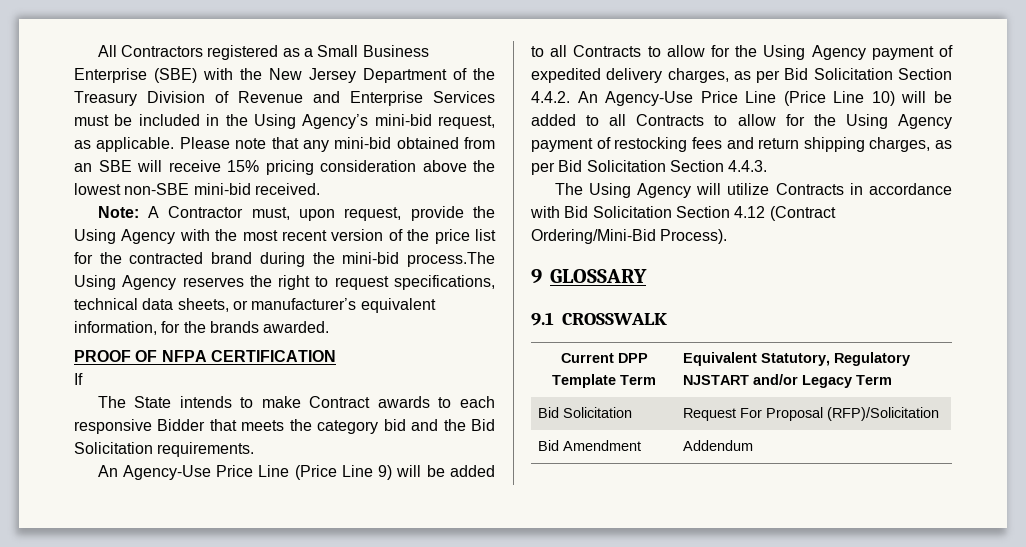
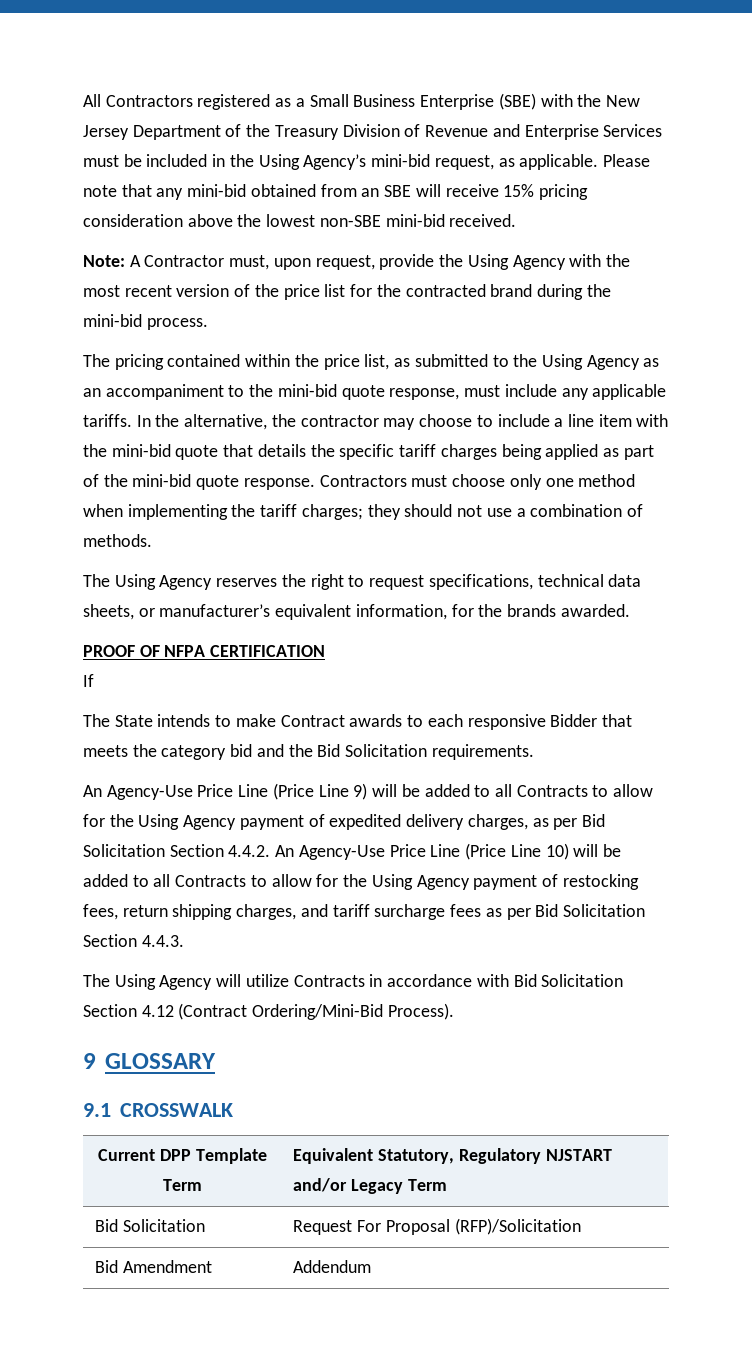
[407,252,496,267] process.The -> [146,318,208,330] [83,354,660,370] [83,384,667,400] [83,414,669,430] [83,444,654,460] [83,474,636,490] [83,504,643,520] [83,534,152,547] [83,574,110,587] process. // The pricing contained within the price list, as submitted to the Using Agency as an accompaniment to the mini-bid quote response, must include any applicable tariffs. In the alternative, the contractor may choose to include a line item with the mini-bid quote that details the specific tariff charges being applied as part of the mini-bid quote response. Contractors must choose only one method when implementing the tariff charges; they should not use a combination of methods. // The
[691,137,754,149] fees and -> [83,904,118,920] fees,
(931, 144) none -> [300,904,482,920] and tariff surcharge fees

